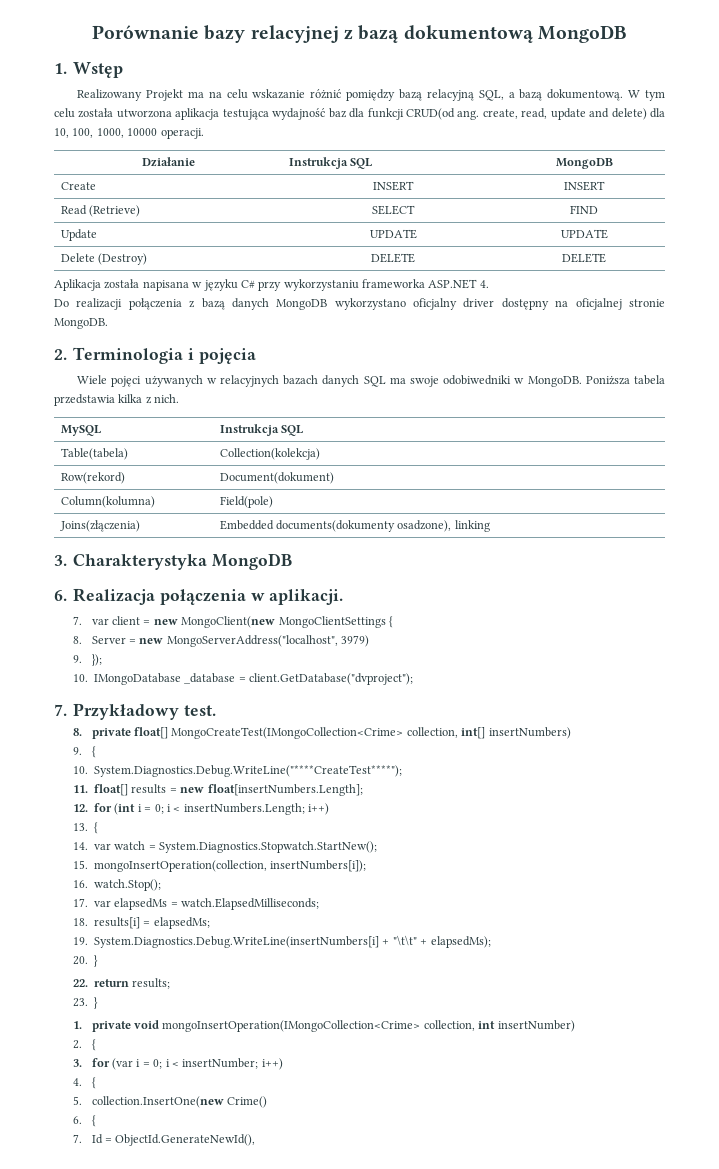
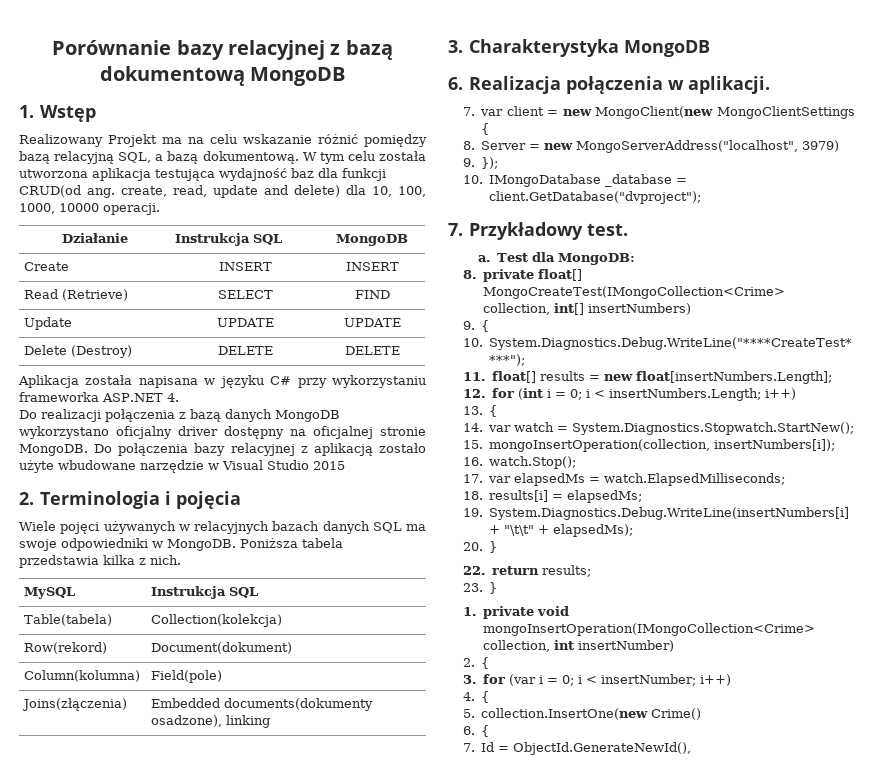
(108, 323) none -> [94,443,427,456] [19,460,345,473] Do połączenia bazy relacyjnej z aplikacją zostało użyte wbudowane narzędzie w Visual Studio 2015
[443,375,512,385] odobiwedniki -> [61,538,148,551] odpowiedniki
(216, 710) none -> [477,252,636,265] // a. Test dla MongoDB:

